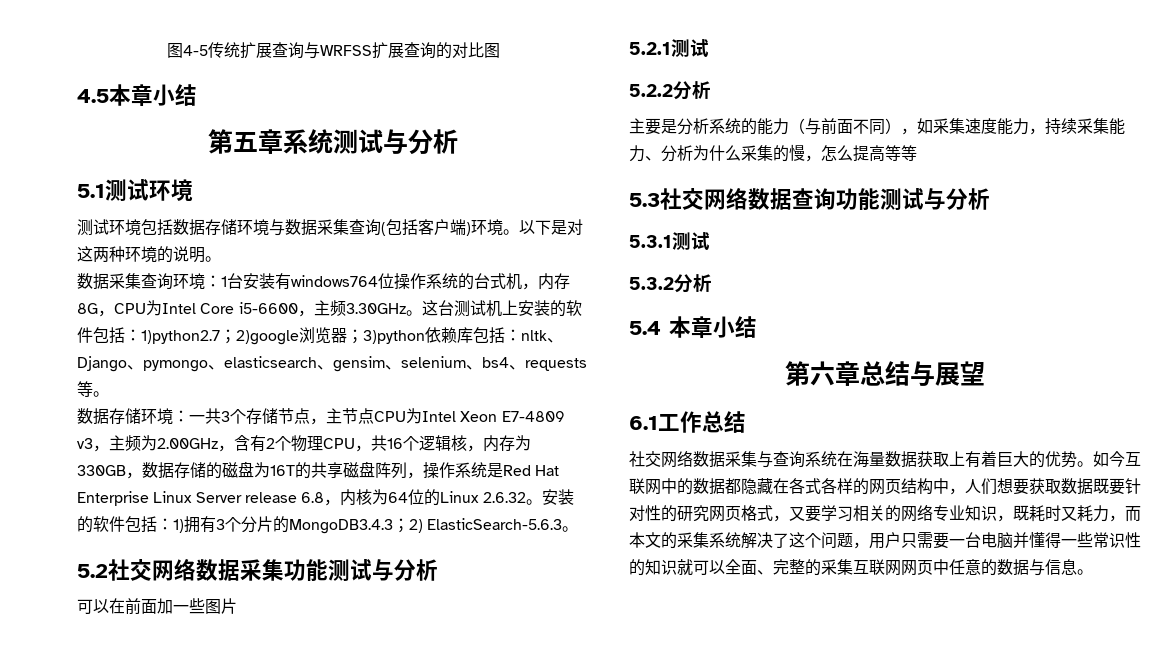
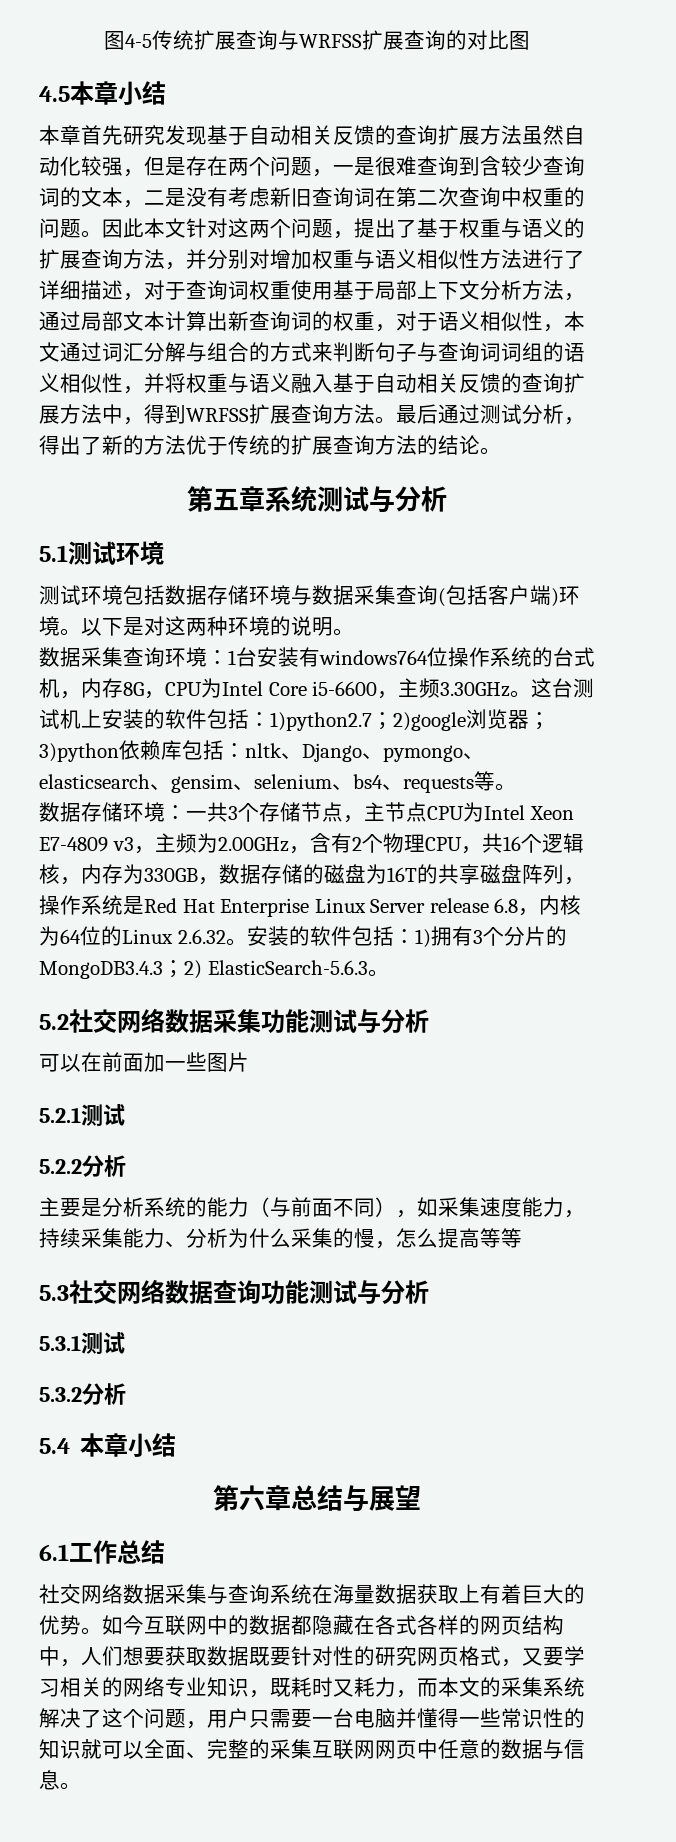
(197, 95) none -> [39,125,585,145] [39,156,585,177] [39,187,585,208] [39,218,585,239] [39,249,585,270] [39,280,585,301] [39,311,585,332] [39,342,585,362] [39,373,585,394] [39,404,585,425] [39,435,501,455] // 本章首先研究发现基于自动相关反馈的查询扩展方法虽然自动化较强，但是存在两个问题，一是很难查询到含较少查询词的文本，二是没有考虑新旧查询词在第二次查询中权重的问题。因此本文针对这两个问题，提出了基于权重与语义的扩展查询方法，并分别对增加权重与语义相似性方法进行了详细描述，对于查询词权重使用基于局部上下文分析方法，通过局部文本计算出新查询词的权重，对于语义相似性，本文通过词汇分解与组合的方式来判断句子与查询词词组的语义相似性，并将权重与语义融入基于自动相关反馈的查询扩展方法中，得到WRFSS扩展查询方法。最后通过测试分析，得出了新的方法优于传统的扩展查询方法的结论。

